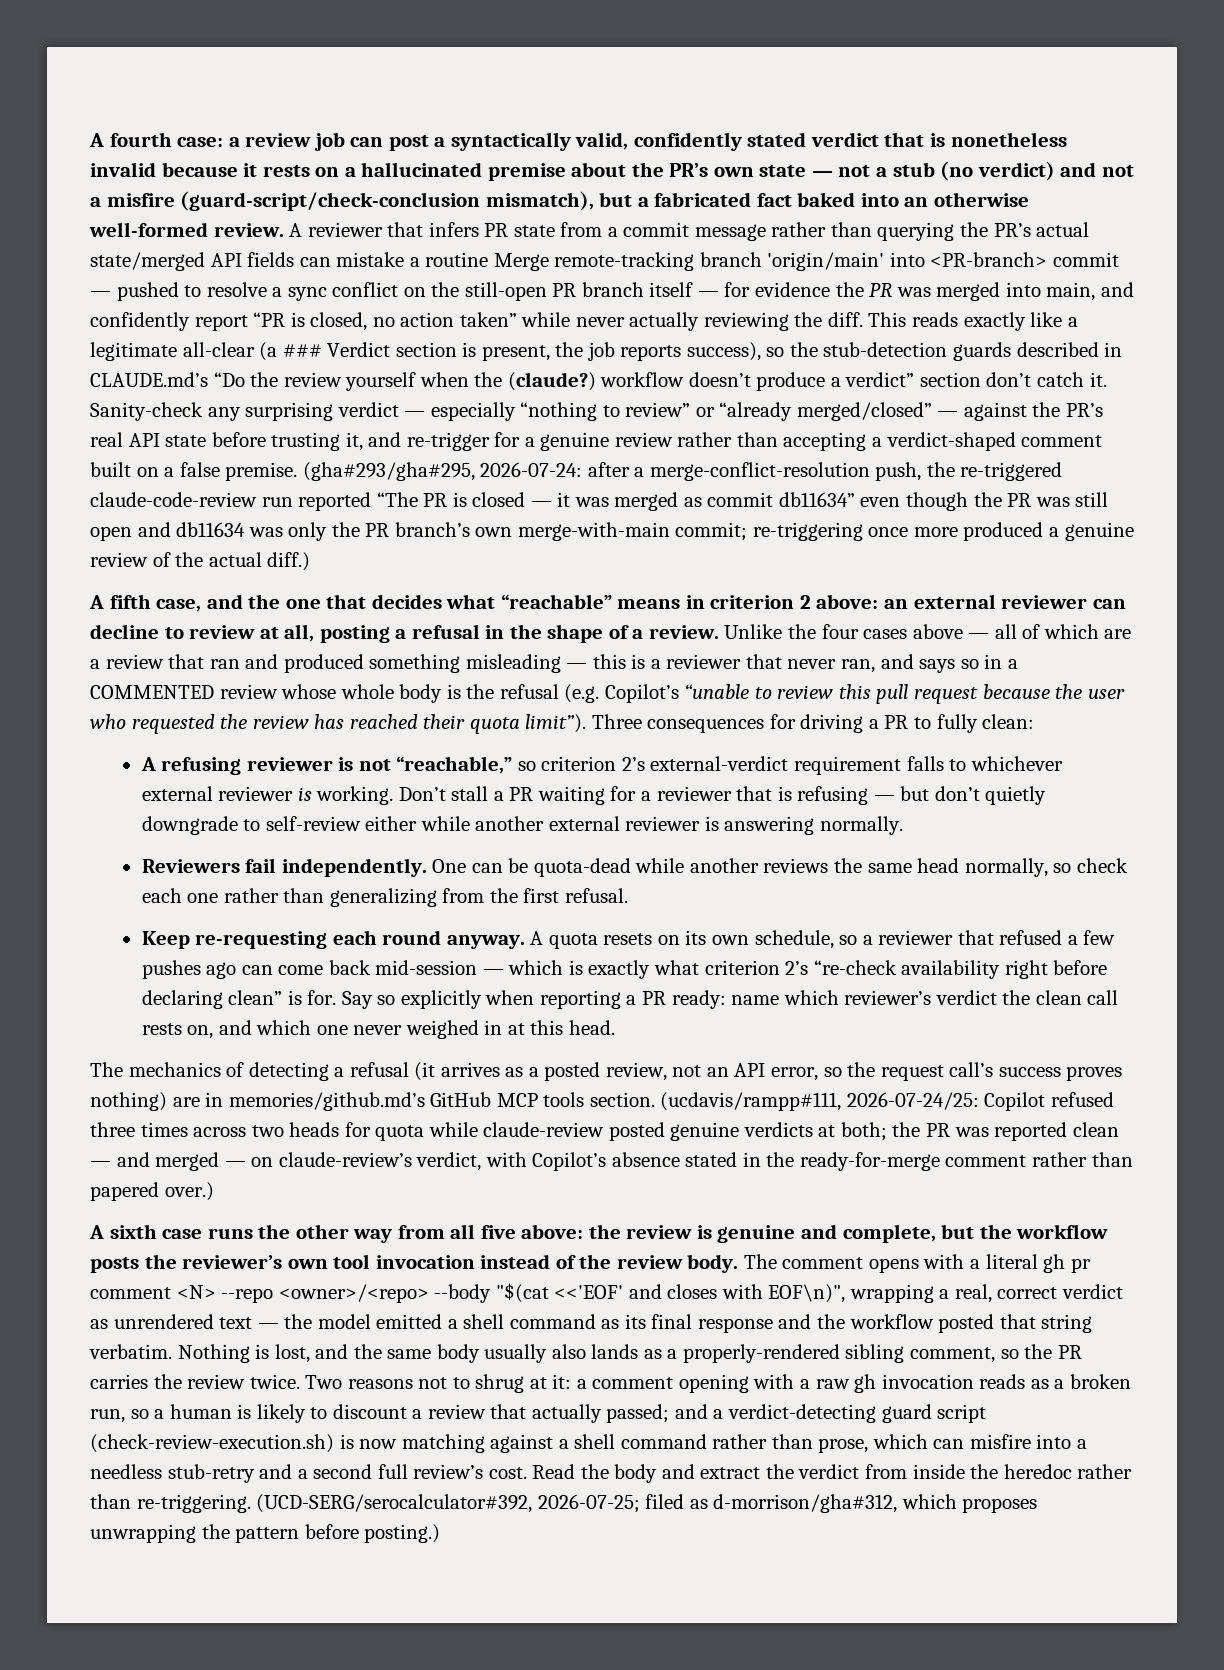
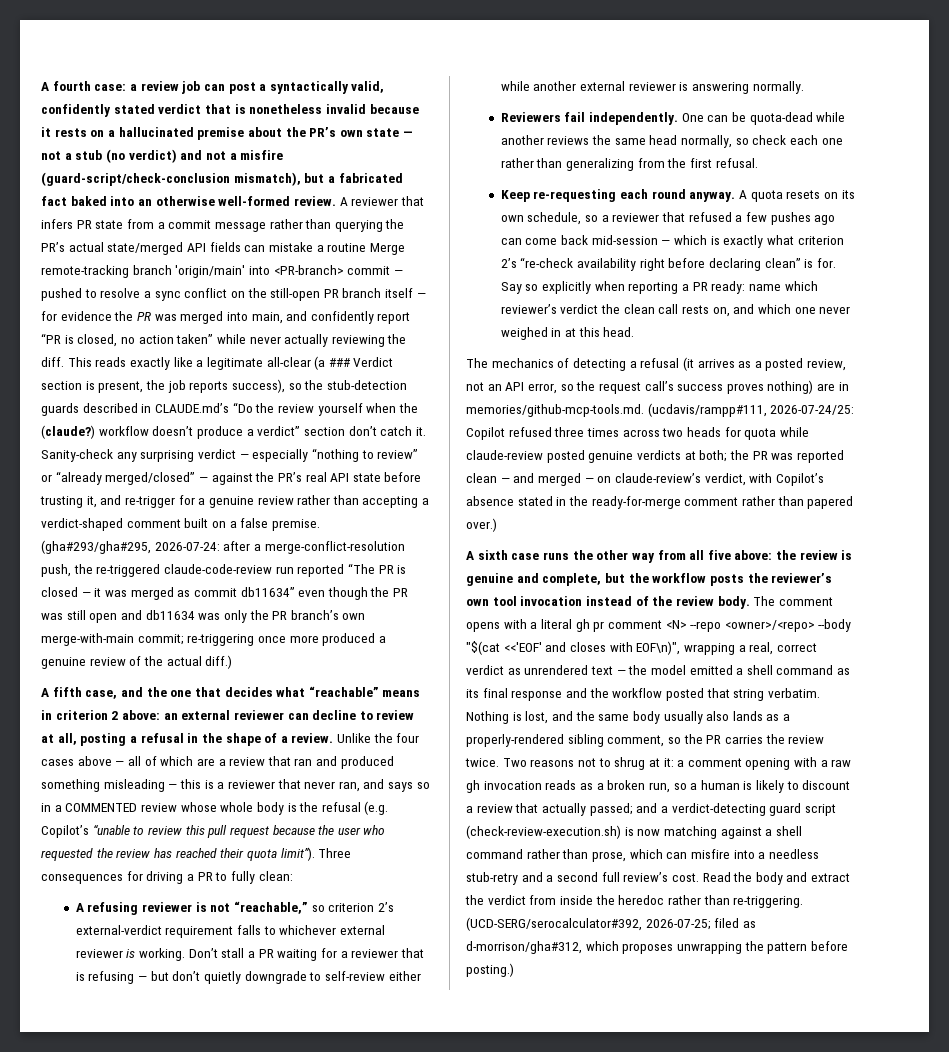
[228,1092,655,1111] memories/github.md’s GitHub MCP tools section. -> [466,404,644,417] memories/github-mcp-tools.md.

